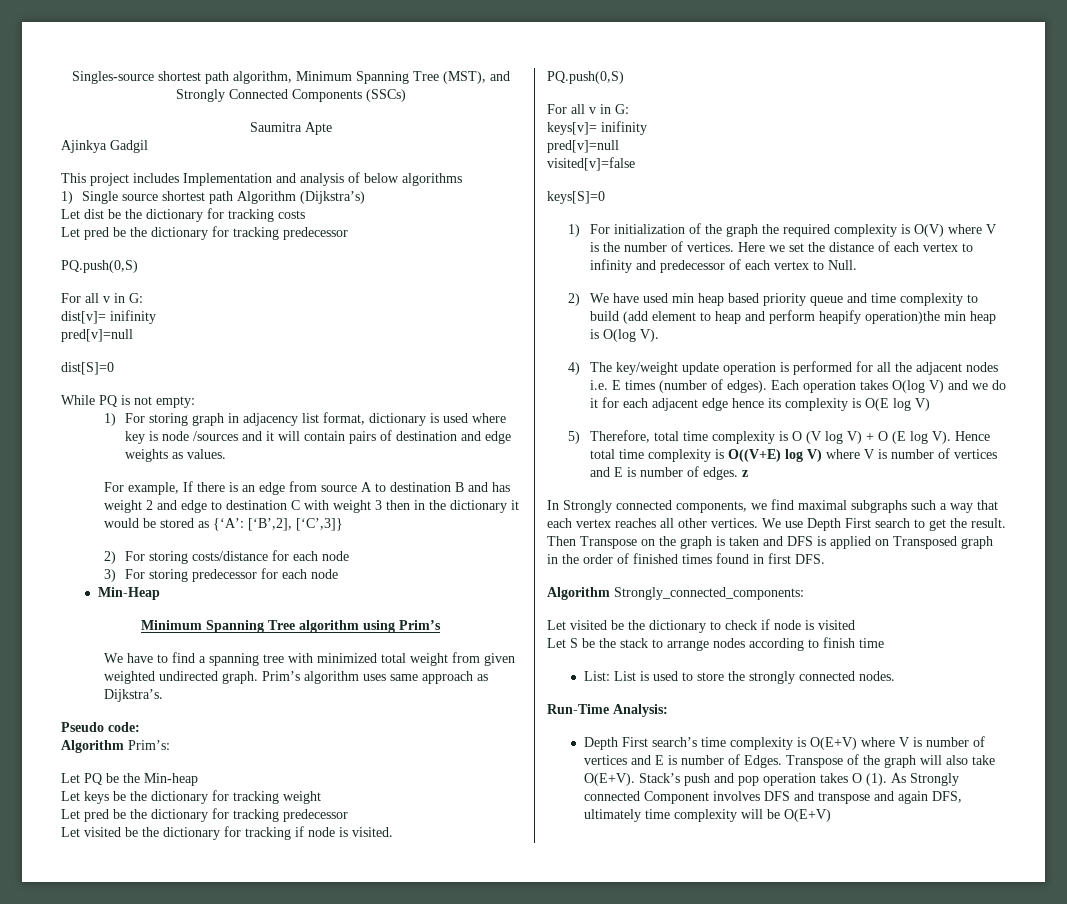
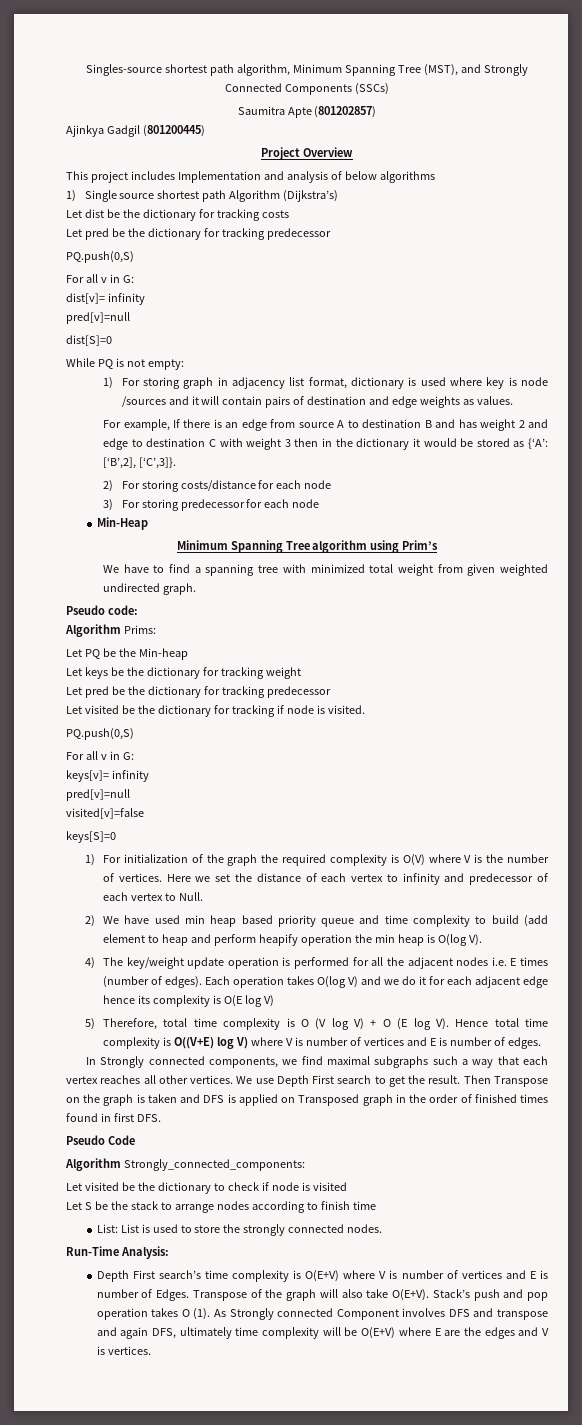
(332, 128) none -> [314,106,377,118] (801202857)
(148, 146) none -> [142,125,205,137] [261,147,353,160] (801200445) // Project Overview
[110,310,156,324] inifinity -> [107,293,145,305] infinity
[295,518,343,531] [‘C’,3]} -> [139,457,177,469] [‘C’,3]}.
[261,671,488,684] [103,689,163,702] Prim’s algorithm uses same approach as Dijkstra’s. -> (197, 589) none
[128,740,170,750] Prim’s: -> [123,625,156,634] Prims:
[601,121,647,135] inifinity -> [111,770,149,782] infinity
[864,311,940,324] operation)the -> [300,934,372,946] operation the
[741,470,748,477] z -> (541, 1043) none
(825, 559) none -> [66,1135,135,1145] // Pseudo Code
(831, 815) none -> [398,1327,549,1339] [96,1346,151,1355] where E are the edges and V is vertices.

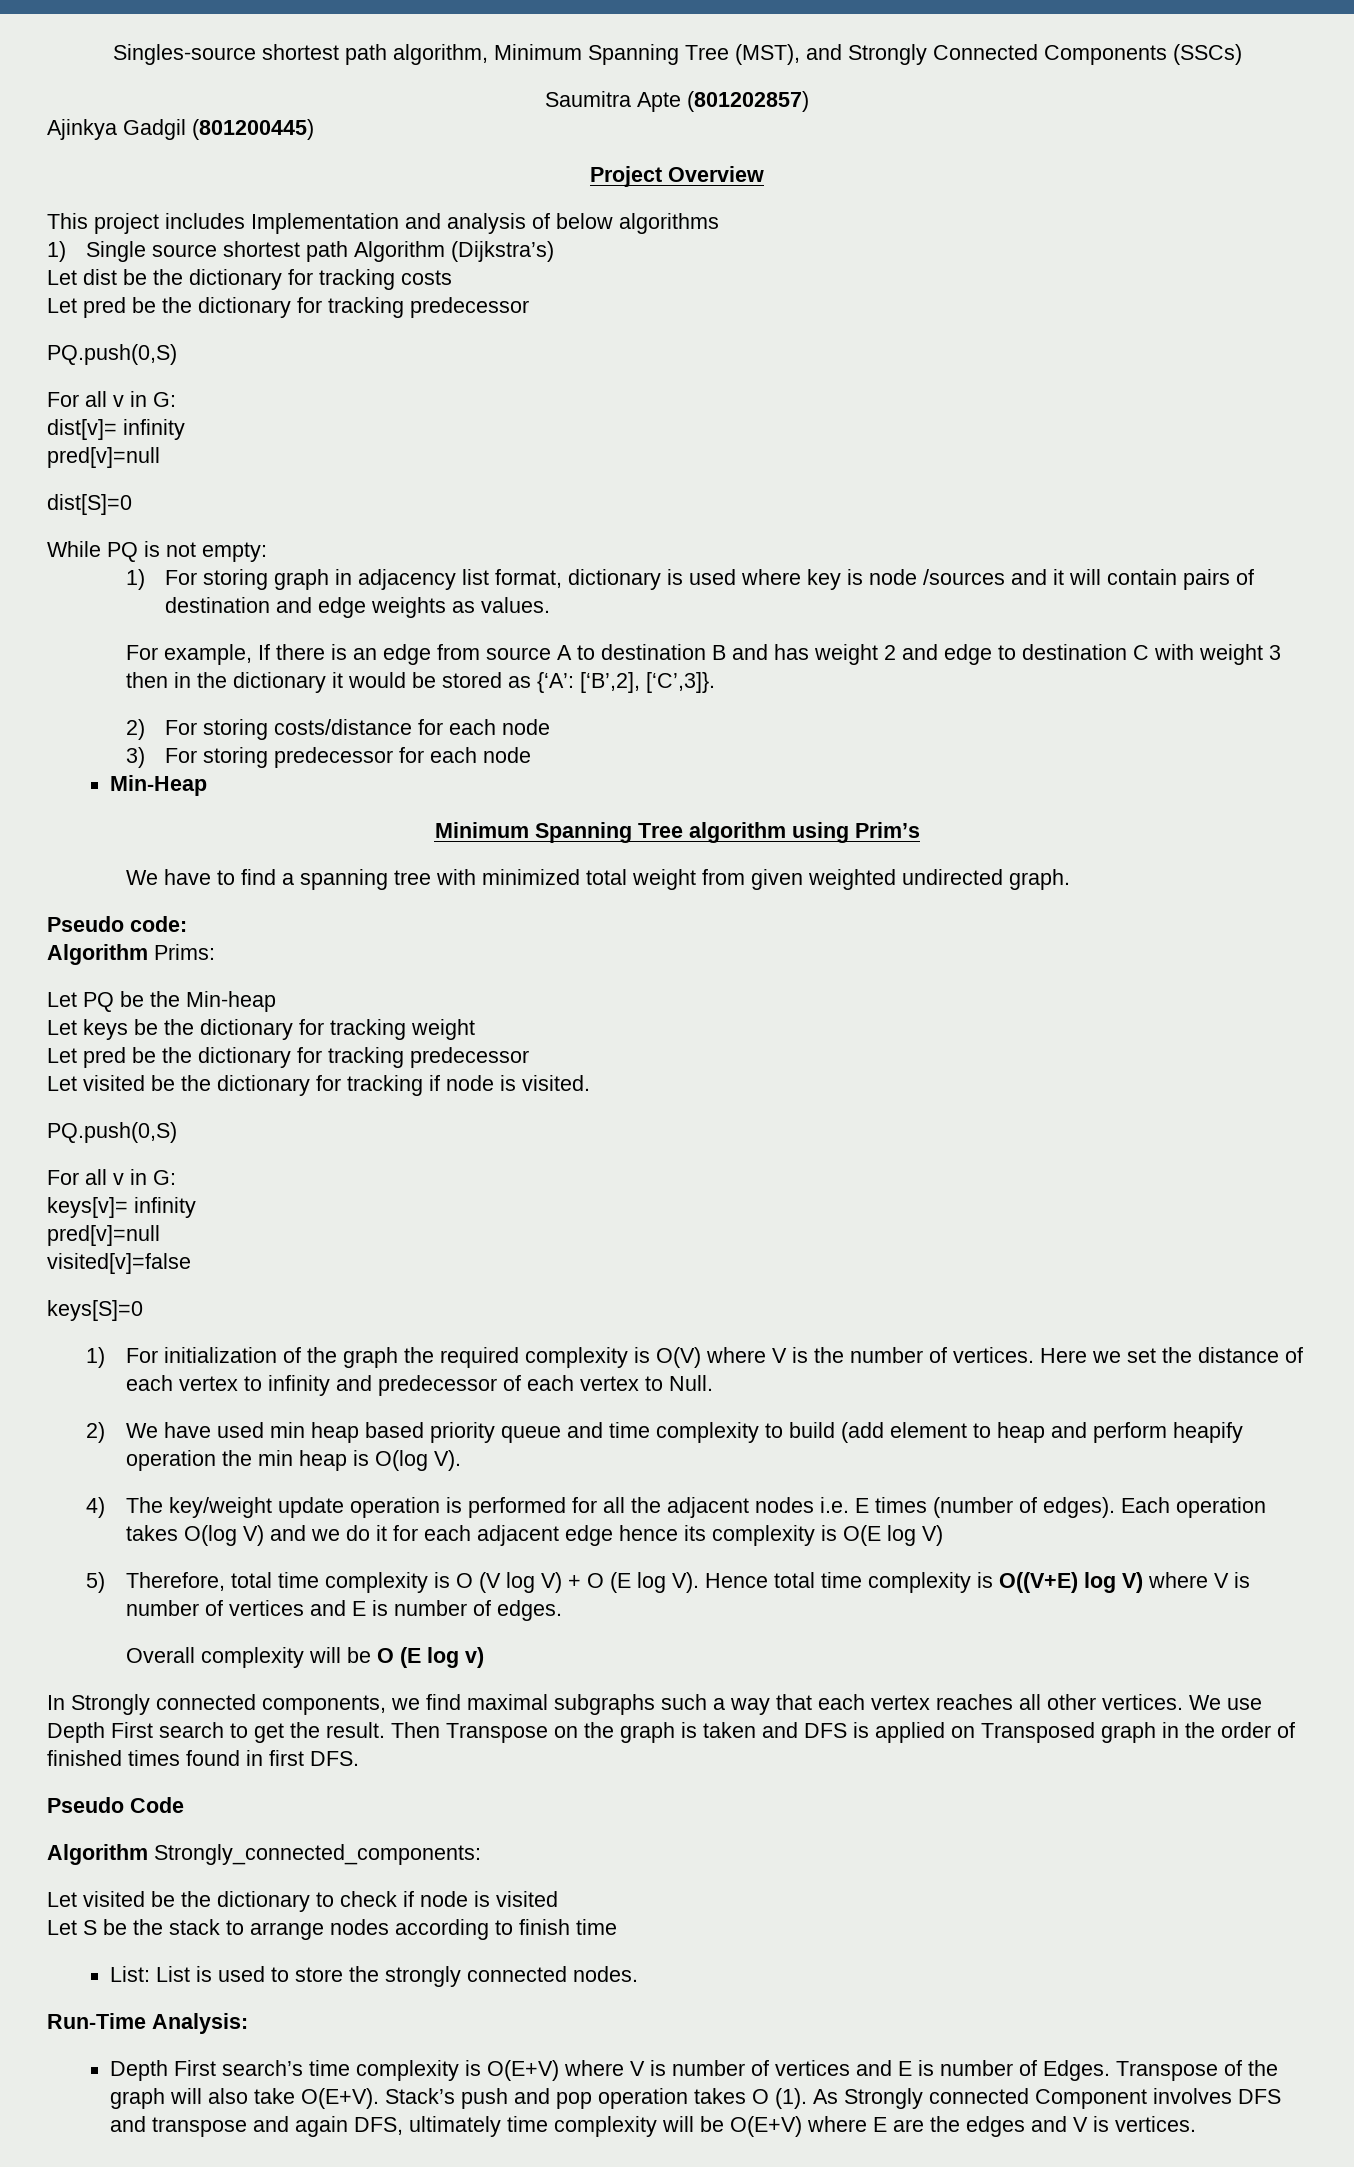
(541, 1043) none -> [125,1647,484,1668] // Overall complexity will be O (E log v)

